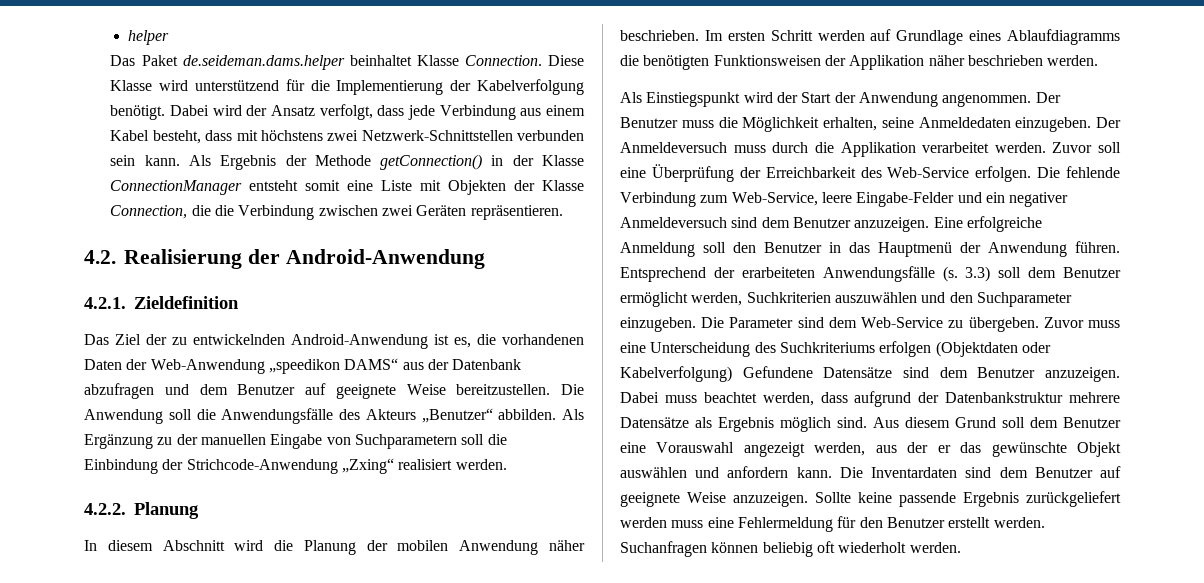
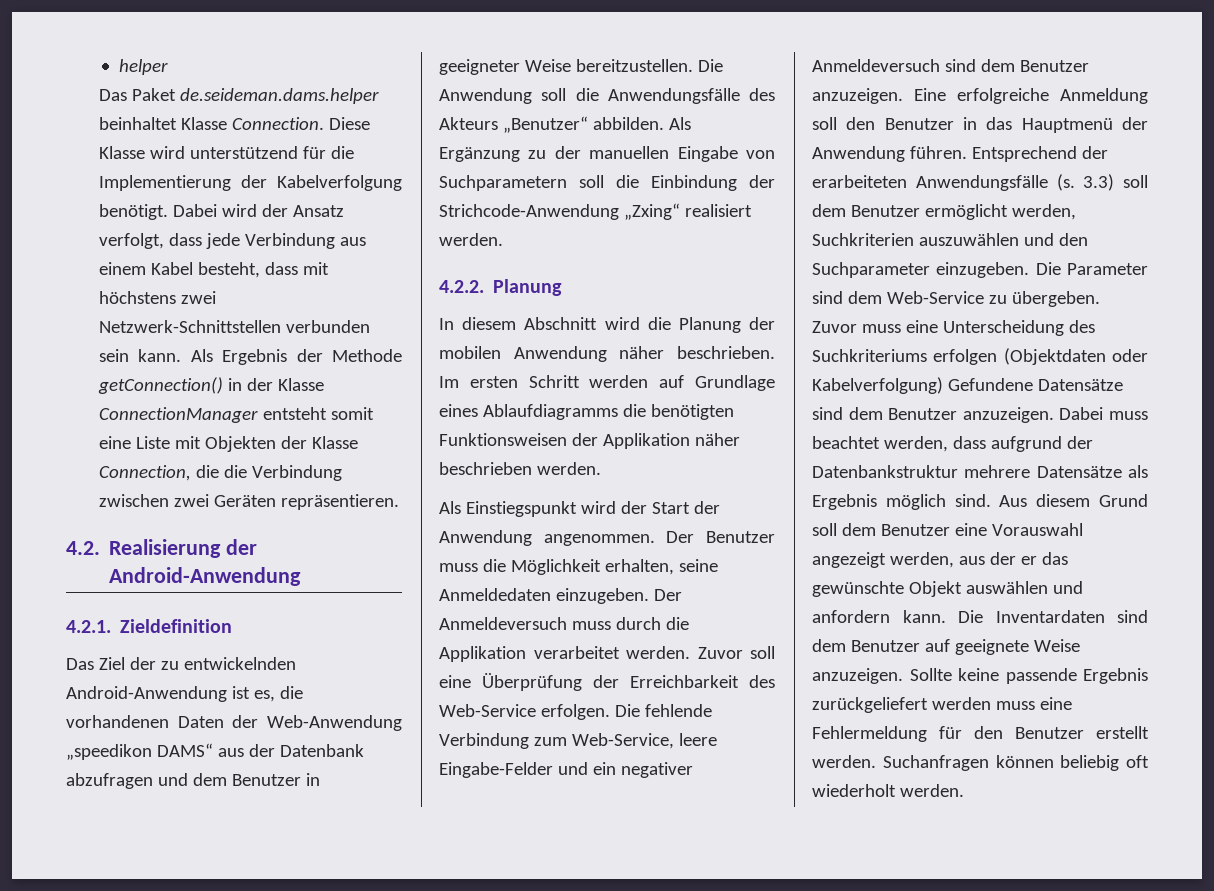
[305,383,396,399] auf geeignete -> [305,773,320,786] [439,59,520,75] in geeigneter

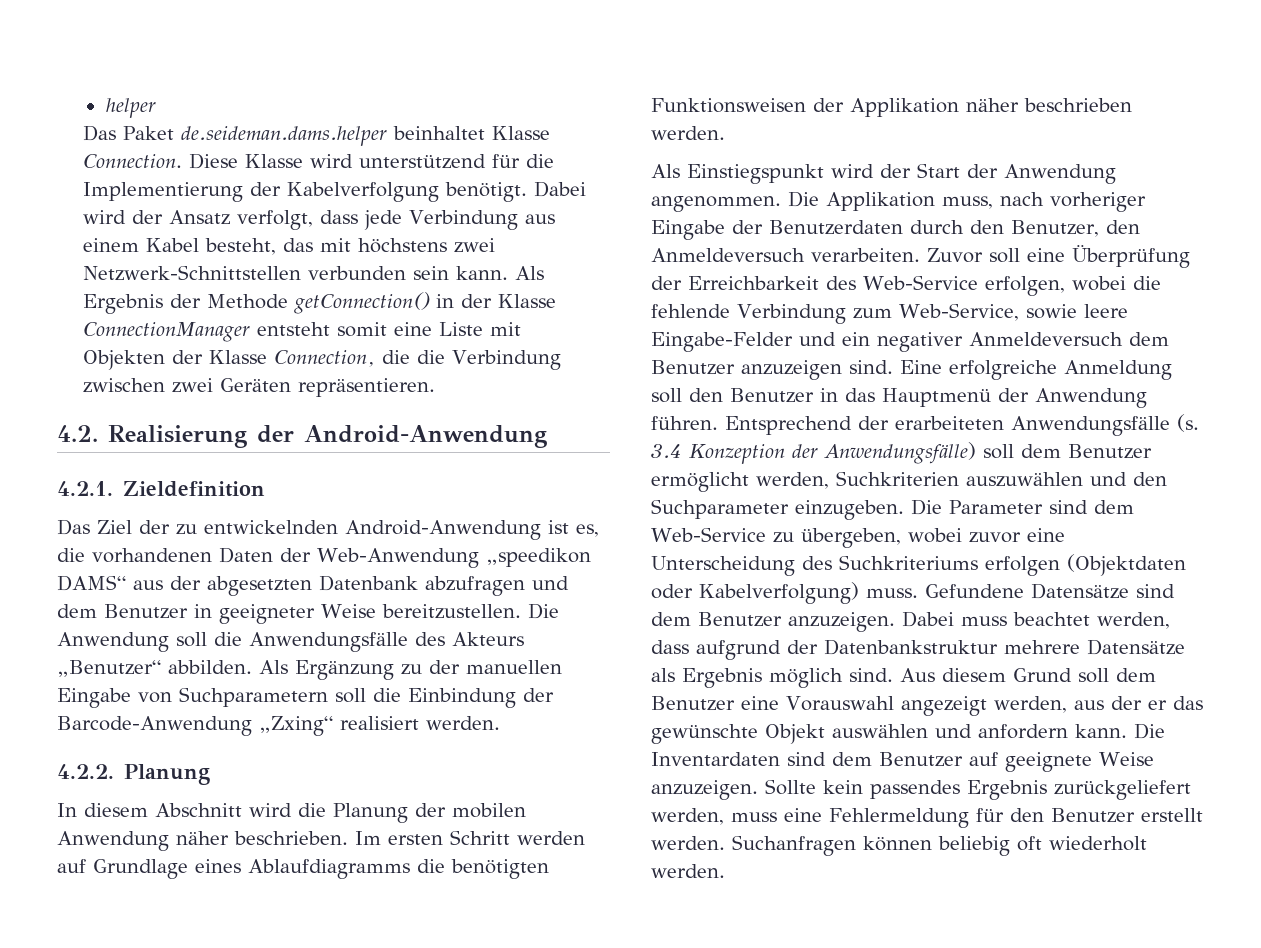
[264,262,298,275] dass -> [283,238,314,252] das
(275, 750) none -> [207,576,312,596] abgesetzten
[439,204,619,220] Strichcode-Anwendung -> [57,716,252,736] Barcode-Anwendung
[666,531,775,543] [439,559,718,575] [439,588,682,604] [439,617,689,630] [439,646,690,662] Der Benutzer muss die Möglichkeit erhalten, seine Anmeldedaten einzugeben. Der Anmeldeversuch muss durch die Applikation verarbeitet werden. -> [788,191,1146,212] [651,220,1140,240] [651,248,920,262] Die Applikation muss, nach vorheriger Eingabe der Benutzerdaten durch den Benutzer, den Anmeldeversuch verarbeiten.
[540,704,640,720] erfolgen. Die -> [984,276,1161,296] erfolgen, wobei die
(674, 741) none -> [1025,304,1077,319] sowie
[944,59,1089,72] [812,88,903,104] sind dem Benutzer anzuzeigen. -> [1129,332,1169,346] [651,360,893,380] dem Benutzer anzuzeigen sind.
[1083,174,1115,191] 3.3) -> [651,442,976,464] 3.4 Konzeption der Anwendungsfälle)
[1011,291,1100,307] [812,321,901,333] übergeben. Zuvor muss -> [800,528,1021,548] übergeben, wobei zuvor
(943, 385) none -> [866,588,918,598] muss.
[958,668,1077,684] keine passende -> [823,780,960,799] kein passendes
[931,697,991,710] werden -> [651,808,724,825] werden,

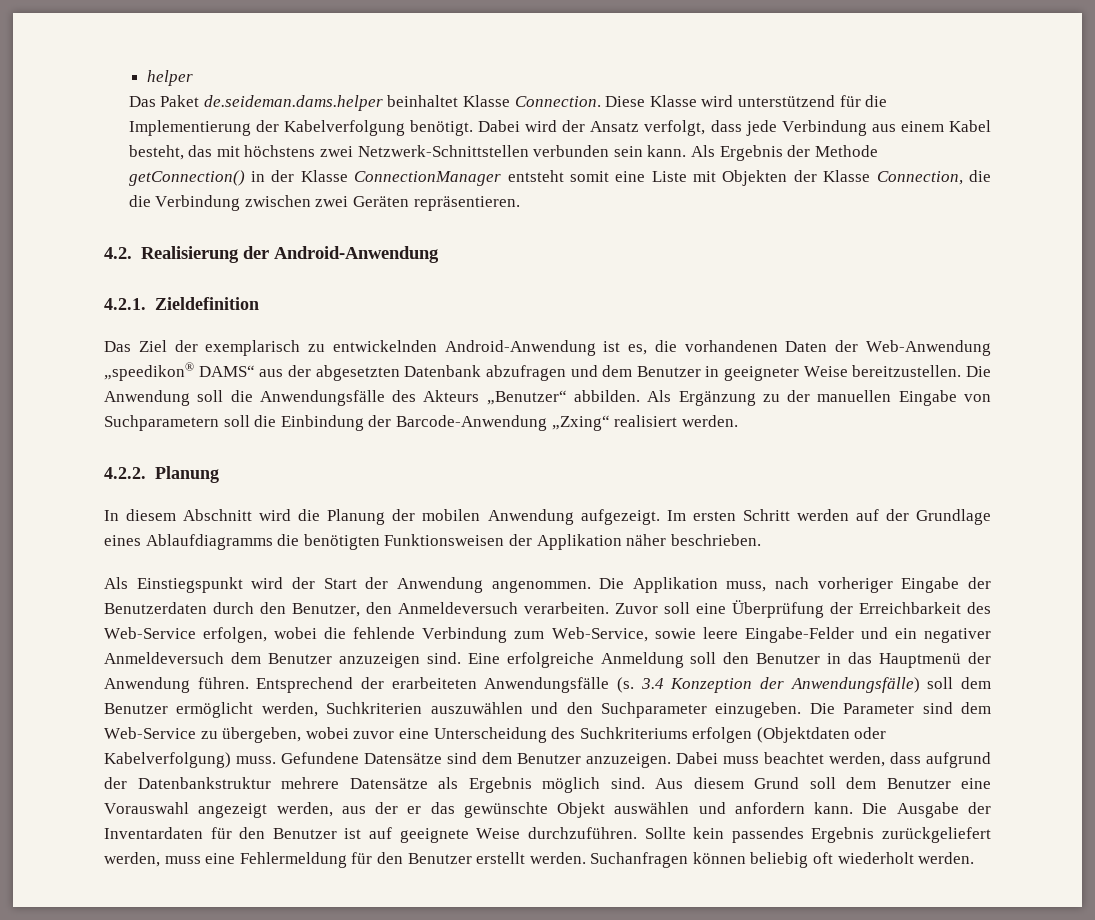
(170, 527) none -> [205,340,301,356] exemplarisch
[485,548,591,567] „speedikon -> [104,362,194,381] „speedikon®
[176,831,348,845] näher beschrieben. -> [580,509,660,525] aufgezeigt.
(86, 866) none -> [885,509,909,521] der
[1024,98,1132,112] [651,126,725,140] beschrieben werden. -> [670,534,761,546] beschrieben.
[651,752,963,767] Inventardaten sind dem Benutzer -> [896,802,991,818] [104,827,362,839] Ausgabe der Inventardaten für den Benutzer ist
[651,780,758,800] anzuzeigen. -> [527,827,637,839] durchzuführen.

